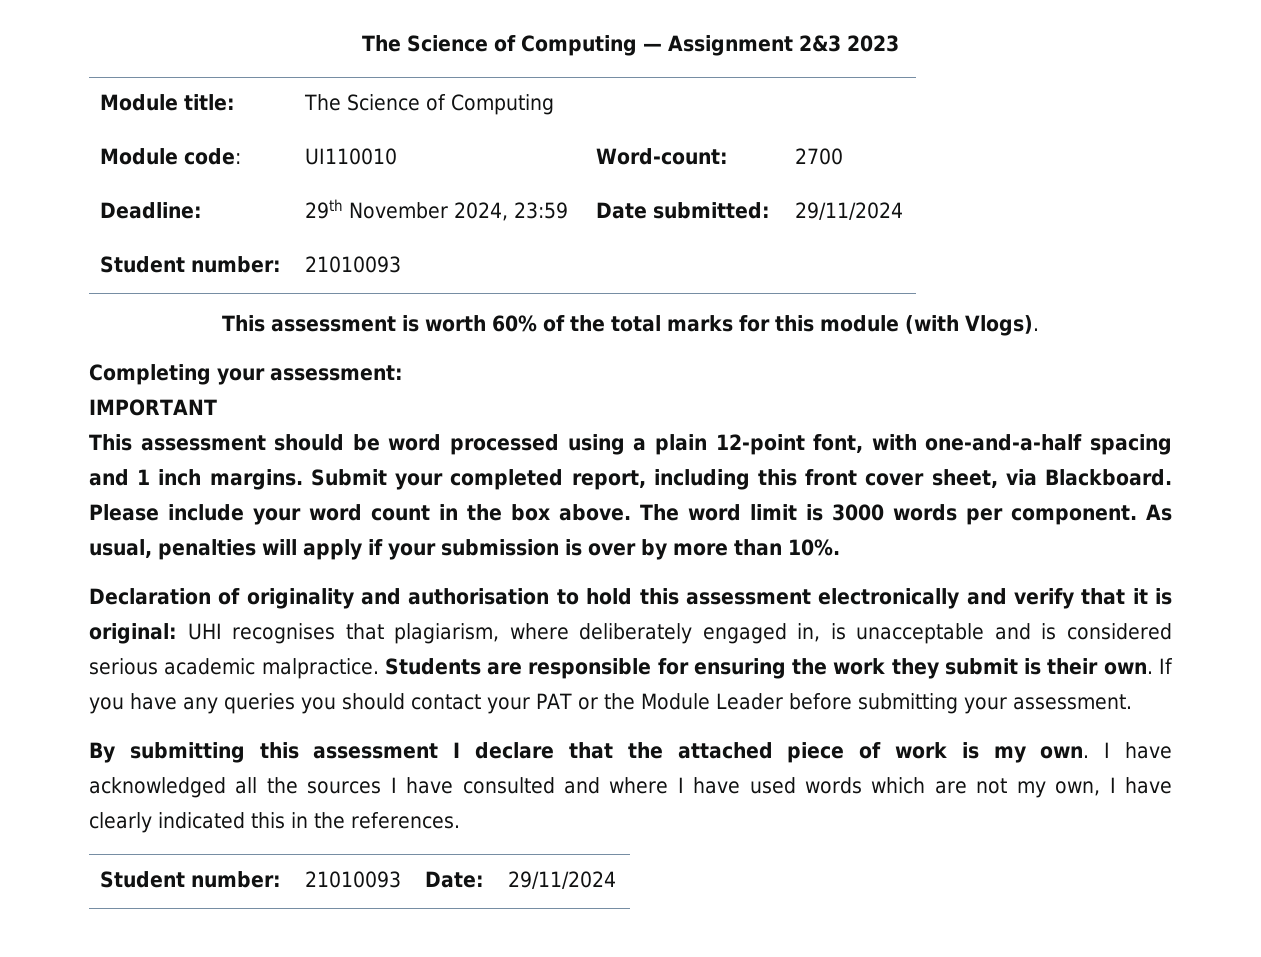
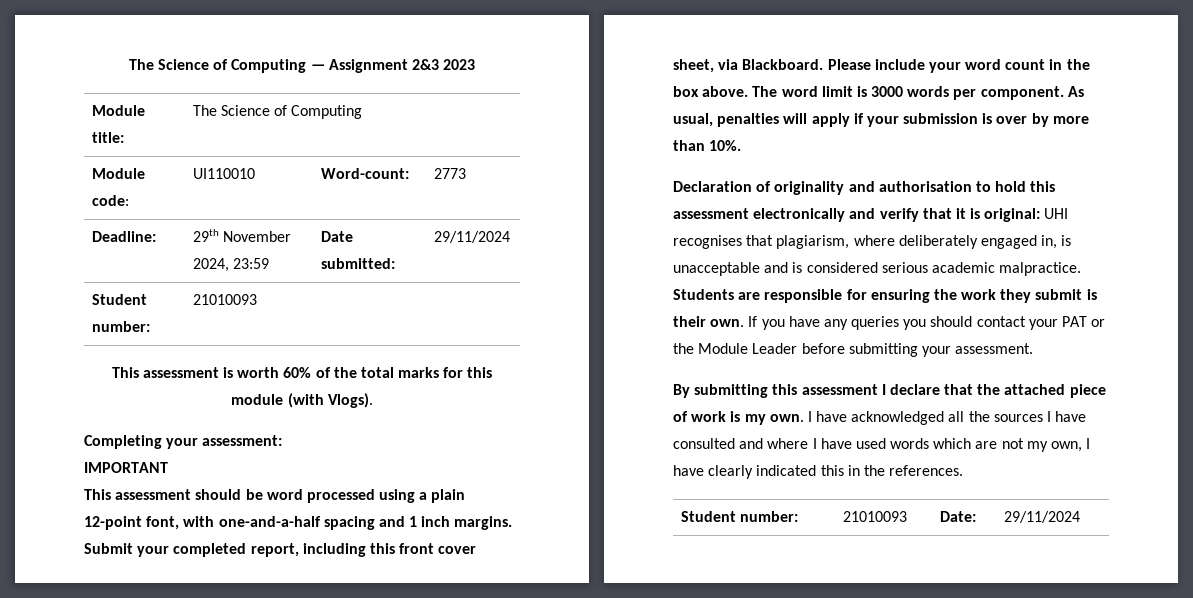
[795,148,844,165] 2700 -> [433,168,466,179] 2773

